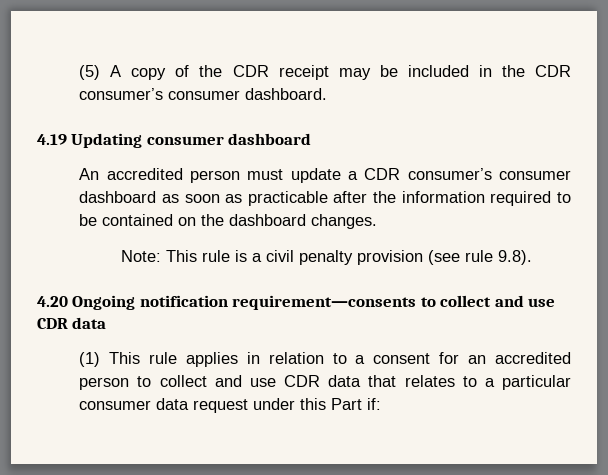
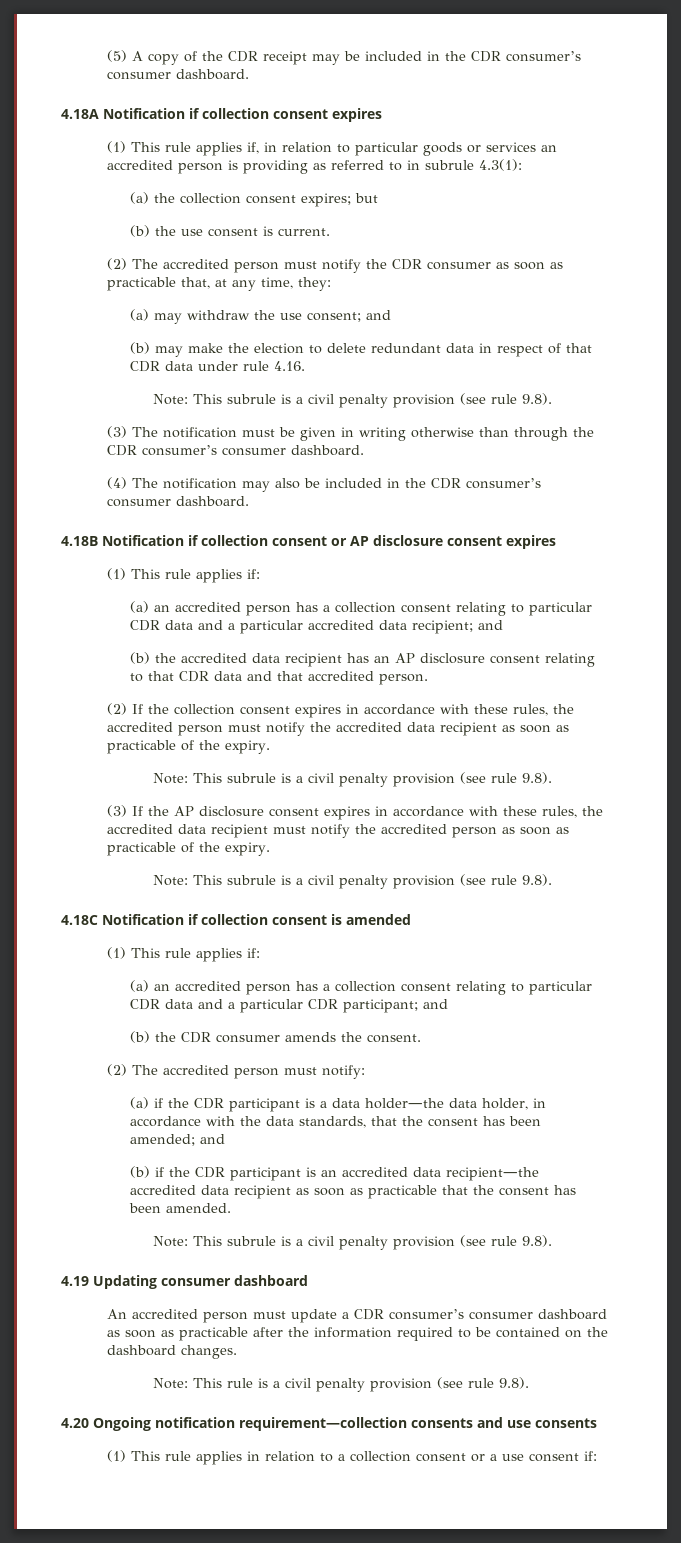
(328, 94) none -> [61,108,382,122] [106,141,557,156] [106,159,522,174] [129,192,378,207] [129,225,330,237] [106,258,563,273] [106,277,331,291] [129,309,391,324] [129,342,592,357] [129,361,305,372] [152,393,552,408] [106,426,594,441] [106,445,364,456] [106,477,541,492] [106,496,249,507] [61,535,556,549] [106,568,260,583] [129,601,592,616] [129,620,503,634] [129,652,595,667] [129,671,428,685] [106,703,574,718] [106,722,569,736] [106,740,270,754] [152,772,552,787] [106,805,603,820] [106,824,569,838] [106,842,270,856] [152,874,552,889] [61,914,411,925] [106,947,260,962] [129,980,592,995] [129,999,448,1013] [129,1031,421,1043] [106,1064,365,1079] [129,1097,546,1112] [129,1116,541,1128] [129,1134,225,1146] [129,1166,539,1181] [129,1185,576,1199] [128,1203,231,1213] [152,1235,552,1250] // 4.18A Notification if collection consent expires // (1) This rule applies if, in relation to particular goods or services an accredited person is providing as referred to in subrule 4.3(1): // (a) the collection consent expires; but // (b) the use consent is current. // (2) The accredited person must notify the CDR consumer as soon as practicable that, at any time, they: // (a) may withdraw the use consent; and // (b) may make the election to delete redundant data in respect of that CDR data under rule 4.16. // Note: This subrule is a civil penalty provision (see rule 9.8). // (3) The notification must be given in writing otherwise than through the CDR consumer’s consumer dashboard. // (4) The notification may also be included in the CDR consumer’s consumer dashboard. // 4.18B Notification if collection consent or AP disclosure consent expires // (1) This rule applies if: // (a) an accredited person has a collection consent relating to particular CDR data and a particular accredited data recipient; and // (b) the accredited data recipient has an AP disclosure consent relating to that CDR data and that accredited person. // (2) If the collection consent expires in accordance with these rules, the accredited person must notify the accredited data recipient as soon as practicable of the expiry. // Note: This subrule is a civil penalty provision (see rule 9.8). // (3) If the AP disclosure consent expires in accordance with these rules, the accredited data recipient must notify the accredited person as soon as practicable of the expiry. // Note: This subrule is a civil penalty provision (see rule 9.8). // 4.18C Notification if collection consent is amended // (1) This rule applies if: // (a) an accredited person has a collection consent relating to particular CDR data and a particular CDR participant; and // (b) the CDR consumer amends the consent. // (2) The accredited person must notify: // (a) if the CDR participant is a data holder―the data holder, in accordance with the data standards, that the consent has been amended; and // (b) if the CDR participant is an accredited data recipient―the accredited data recipient as soon as practicable that the consent has been amended. // Note: This subrule is a civil penalty provision (see rule 9.8).
[232,295,556,310] [37,317,107,329] requirement—consents to collect and use CDR data -> [239,1417,597,1431] requirement—collection consents and use consents
[373,352,571,364] [79,375,571,390] [79,398,363,413] consent for an accredited person to collect and use CDR data that relates to a particular consumer data request under this Part -> [349,1451,579,1462] collection consent or a use consent

